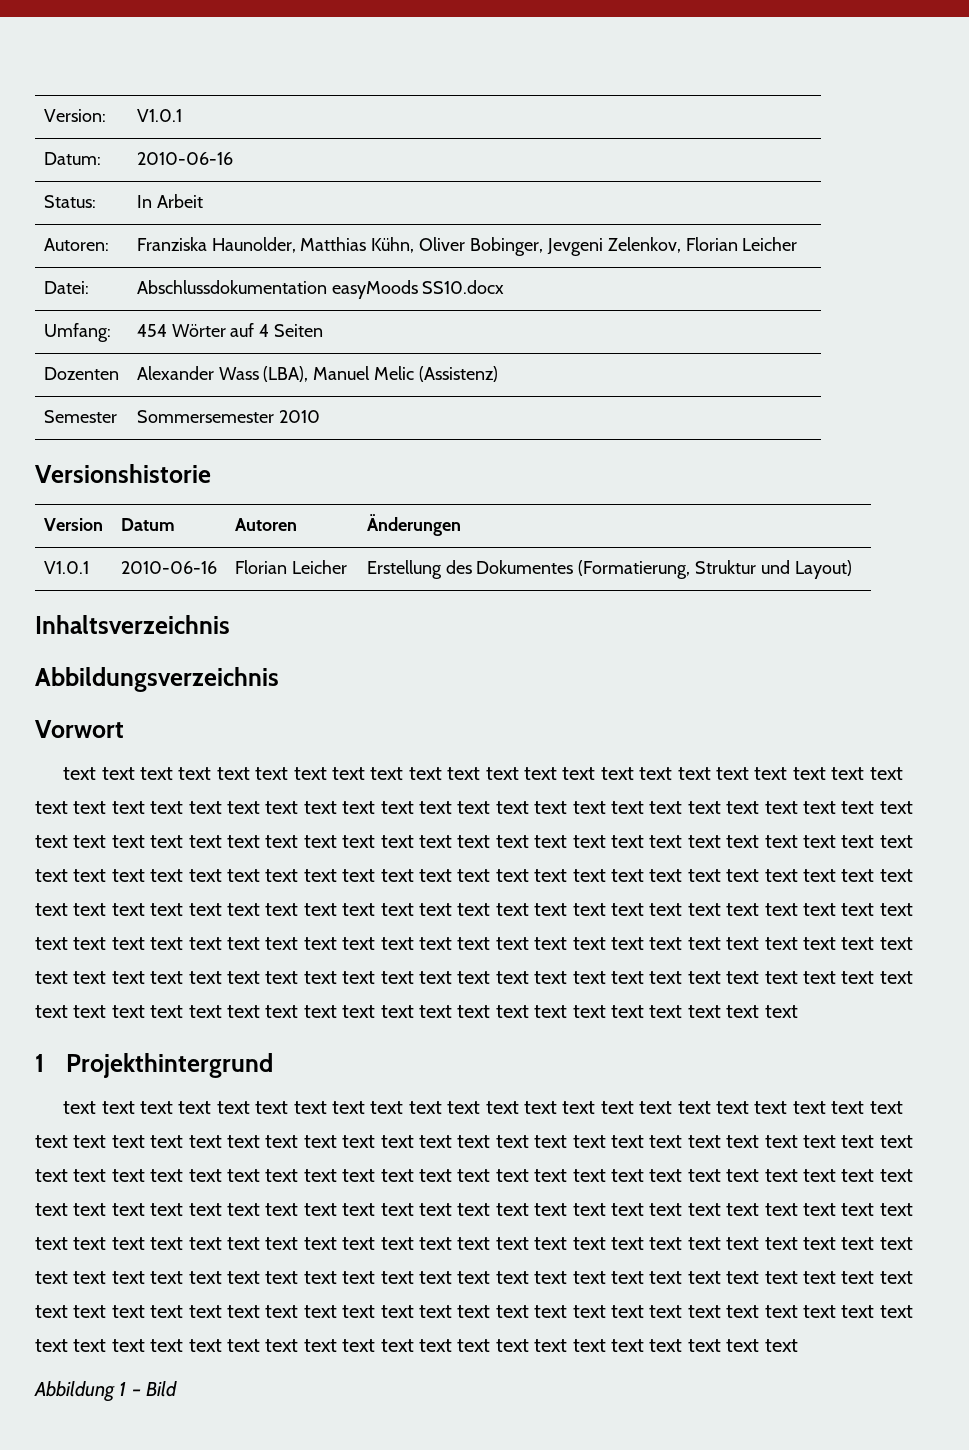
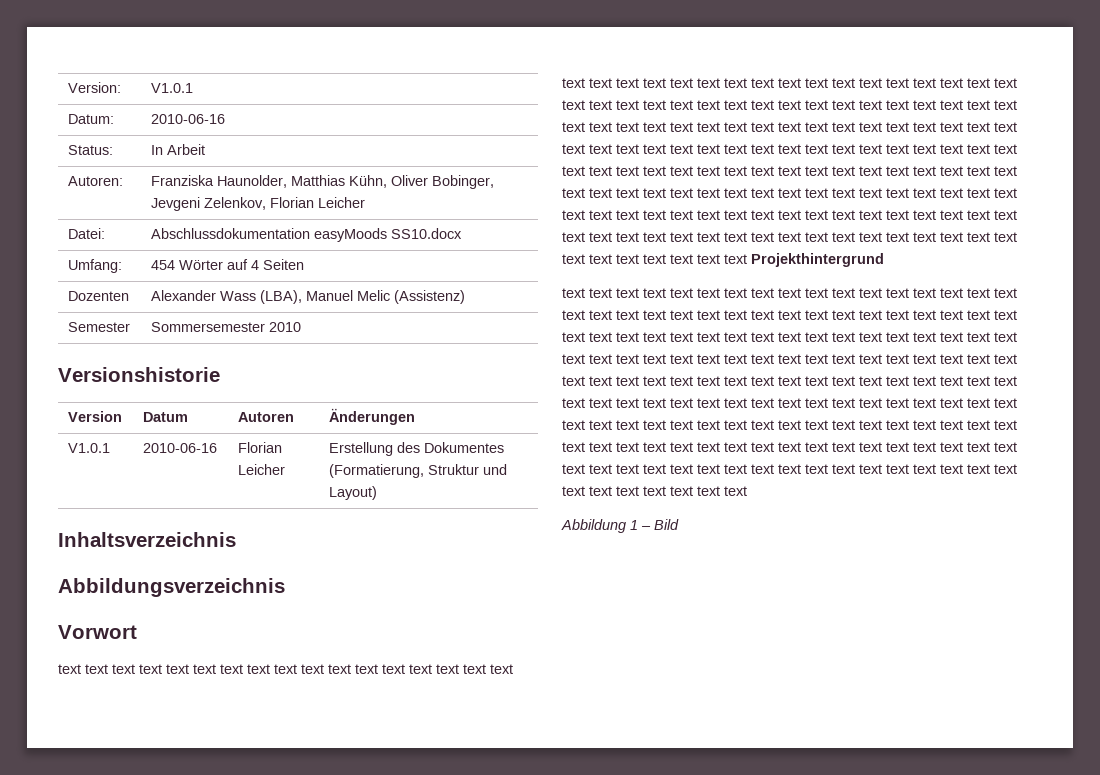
[35,1005,798,1018] [35,1054,44,1072] text text text text text text text text text text text text text text text text text text text text // 1 -> (747, 259) none
[35,1339,798,1352] text text text text text text text text text text text text text text text text text text text text -> (747, 491) none

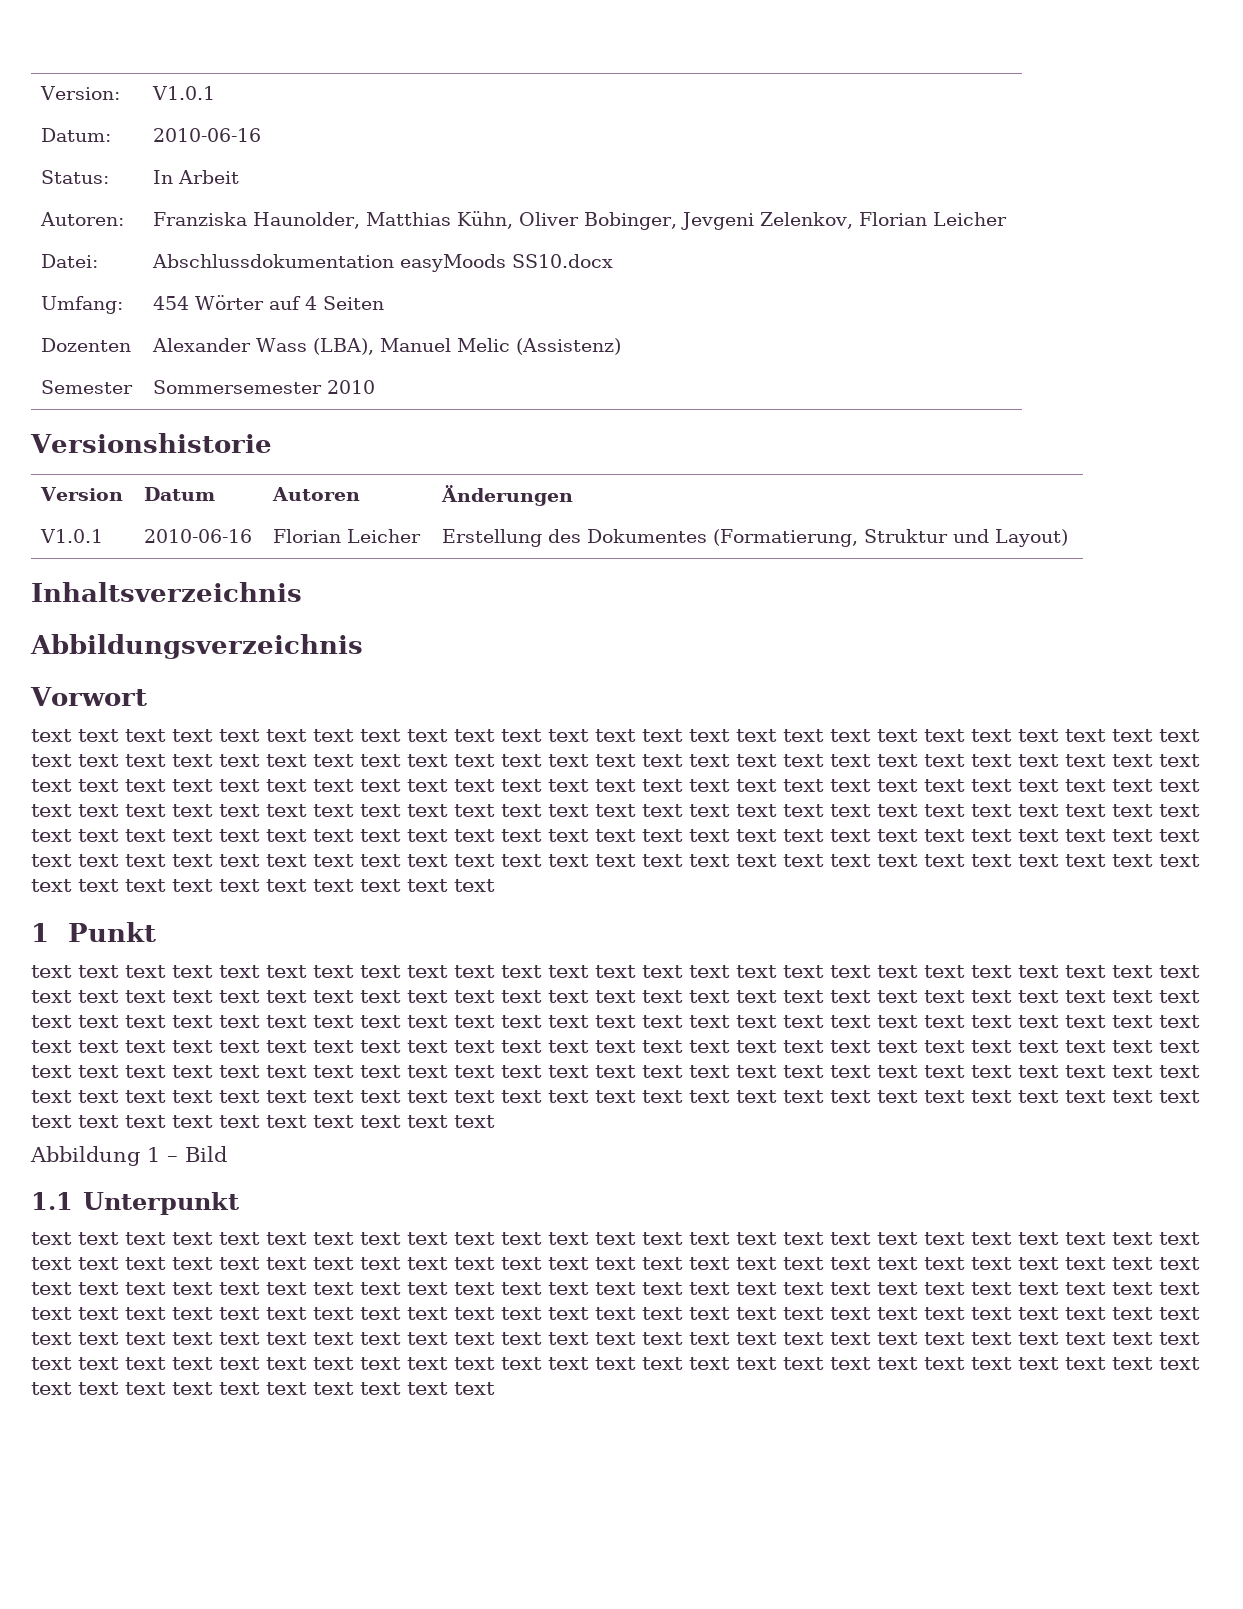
[751,253,884,267] Projekthintergrund -> [31,922,157,942] // 1 Punkt
(679, 524) none -> [31,1192,240,1215] [31,1232,1200,1245] [31,1257,1200,1270] [31,1282,1200,1295] [31,1307,1200,1320] [31,1332,1200,1345] [31,1357,1200,1370] [31,1382,495,1395] // 1.1 Unterpunkt // text text text text text text text text text text text text text text text text text text text text text text text text text text text text text text text text text text text text text text text text text text text text text text text text text text text text text text text text text text text text text text text text text text text text text text text text text text text text text text text text text text text text text text text text text text text text text text text text text text text text text text text text text text text text text text text text text text text text text text text text text text text text text text text text text text text text text text text text text text text text text text text text text text text text text text text text text text text text text text text text

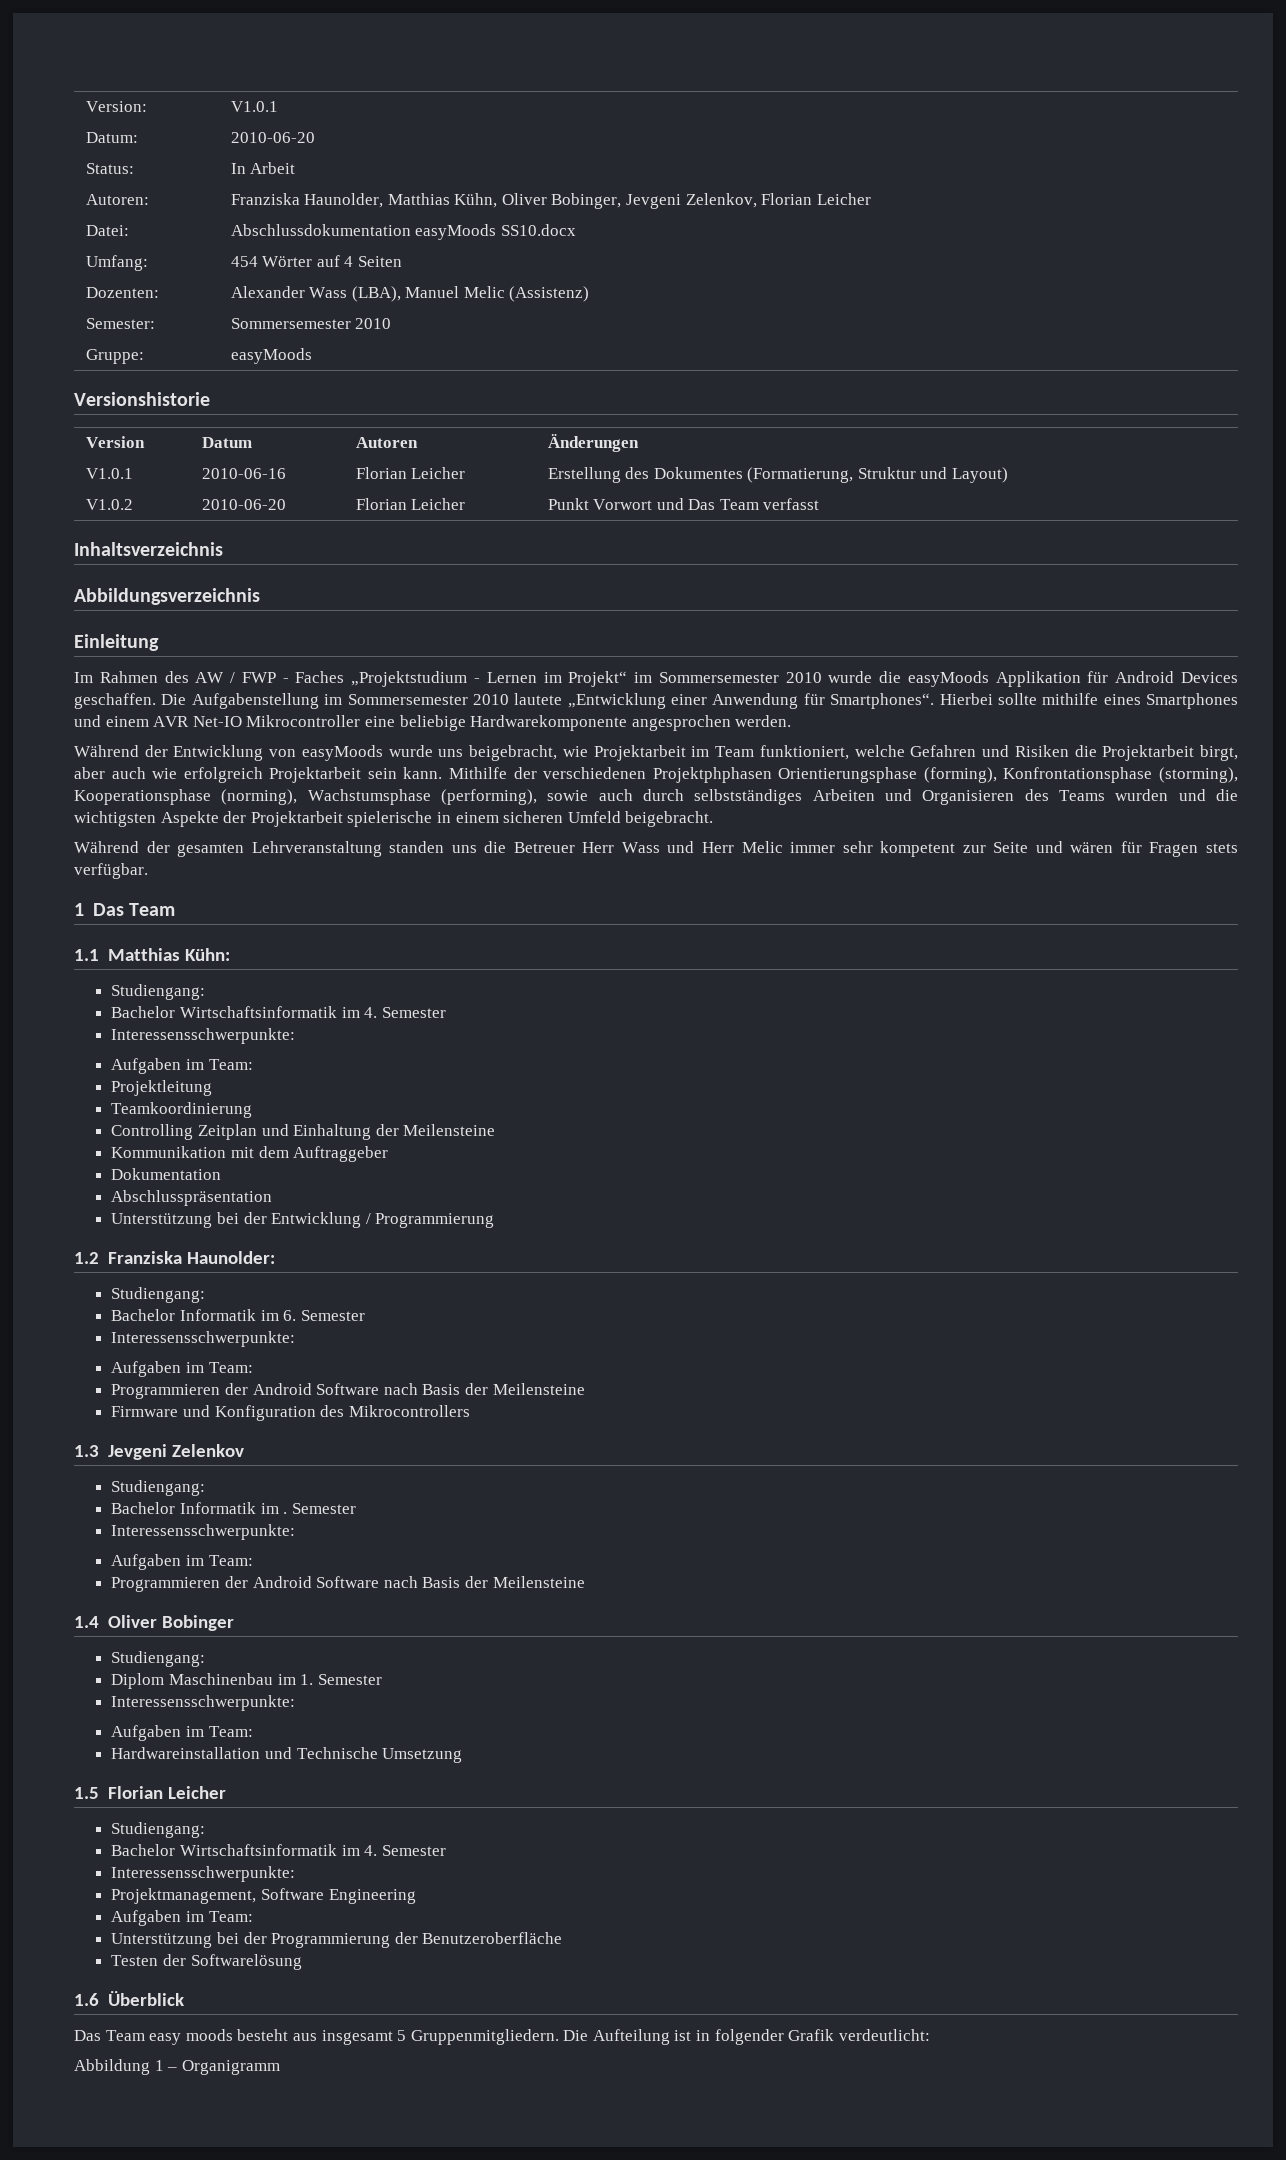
[153,128,262,142] 2010-06-16 -> [230,132,315,143] 2010-06-20
[41,338,132,352] Dozenten -> [85,287,159,298] Dozenten:
[41,380,134,394] [153,380,376,394] Semester | Sommersemester 2010 -> [85,318,155,329] [230,318,392,329] [85,349,144,364] [230,348,312,364] Semester: | Sommersemester 2010 // Gruppe: | easyMoods
[31,582,302,602] [30,634,363,659] [30,687,147,706] [31,729,1200,742] [31,754,1200,767] [31,779,1200,792] [31,804,1200,817] [31,829,1200,842] [31,854,1200,867] [31,879,495,892] [31,922,157,942] [31,965,1200,978] [31,990,1200,1003] [31,1015,1200,1028] [31,1040,1200,1053] [31,1065,1200,1078] [31,1090,1200,1103] [31,1115,495,1128] [30,1146,227,1166] [31,1192,240,1215] [31,1232,1200,1245] [31,1257,1200,1270] [31,1282,1200,1295] [31,1307,1200,1320] [31,1332,1200,1345] [31,1357,1200,1370] [31,1382,495,1395] // Inhaltsverzeichnis // Abbildungsverzeichnis // Vorwort // text text text text text text text text text text text text text text text text text text text text text text text text text text text text text text text text text text text text text text text text text text text text text text text text text text text text text text text text text text text text text text text text text text text text text text text text text text text text text text text text text text text text text text text text text text text text text text text text text text text text text text text text text text text text text text text text text text text text text text text text text text text text text text text text text text text text text text text text text text text text text text text text text text text text text text text text text text text text text text text text // 1 Punkt // text text text text text text text text text text text text text text text text text text text text text text text text text text text text text text text text text text text text text text text text text text text text text text text text text text text text text text text text text text text text text text text text text text text text text text text text text text text text text text text text text text text text text text text text text text text text text text text text text text text text text text text text text text text text text text text text text text text text text text text text text text text text text text text text text text text text text text text text text text text text text text text text text text text text text text text text text text text text text text text text // Abbildung 1 – Bild // 1.1 Unterpunkt // text text text text text text text text text text text text text text text text text text text text text text text text text text text text text text text text text text text text text text text text text text text text text text text text text text text text text text text text text text text text text text text text text text text text text text text text text text text text text text text text text text text text text text text text text text text text text text text text text text text text text text text text text text text text text text text text text text text text text text text text text text text text text text text text text text text text text text text text text text text text text text text text text text text text text text text text text text text text text text text text -> [85,499,133,510] [201,499,286,510] [355,498,466,510] [547,498,820,510] [74,542,223,556] [74,588,260,605] [74,634,159,651] [74,671,1238,687] [74,693,1238,709] [74,715,792,731] [74,745,1238,761] [74,767,1238,783] [74,789,1238,805] [74,811,714,827] [74,841,1238,857] [74,863,148,879] [74,903,176,916] [74,948,230,961] [111,984,206,1000] [111,1006,446,1018] [111,1028,296,1044] [111,1058,253,1074] [111,1080,213,1096] [111,1102,253,1118] [111,1124,496,1140] [111,1146,389,1162] [111,1168,222,1180] [111,1190,273,1206] [111,1212,495,1228] [74,1251,275,1264] [111,1287,206,1303] [111,1309,365,1321] [111,1331,296,1347] [111,1361,253,1377] [111,1383,585,1399] [111,1405,470,1421] [74,1444,244,1460] [111,1480,206,1496] [111,1502,356,1514] [111,1524,296,1540] [111,1554,253,1570] [111,1576,585,1592] [74,1615,234,1631] [111,1651,206,1667] [111,1673,382,1689] [111,1695,296,1711] [111,1725,253,1741] [111,1747,463,1763] [74,1786,226,1799] [111,1822,206,1838] [111,1844,446,1856] [111,1866,296,1882] [111,1888,416,1904] [111,1910,253,1926] [111,1932,563,1948] [111,1954,302,1970] [74,1991,184,2006] [74,2029,930,2045] [74,2059,280,2075] // V1.0.2 | 2010-06-20 | Florian Leicher | Punkt Vorwort und Das Team verfasst // Inhaltsverzeichnis // Abbildungsverzeichnis // Einleitung // Im Rahmen des AW / FWP - Faches „Projektstudium - Lernen im Projekt“ im Sommersemester 2010 wurde die easyMoods Applikation für Android Devices geschaffen. Die Aufgabenstellung im Sommersemester 2010 lautete „Entwicklung einer Anwendung für Smartphones“. Hierbei sollte mithilfe eines Smartphones und einem AVR Net-IO Mikrocontroller eine beliebige Hardwarekomponente angesprochen werden. // Während der Entwicklung von easyMoods wurde uns beigebracht, wie Projektarbeit im Team funktioniert, welche Gefahren und Risiken die Projektarbeit birgt, aber auch wie erfolgreich Projektarbeit sein kann. Mithilfe der verschiedenen Projektphphasen Orientierungsphase (forming), Konfrontationsphase (storming), Kooperationsphase (norming), Wachstumsphase (performing), sowie auch durch selbstständiges Arbeiten und Organisieren des Teams wurden und die wichtigsten Aspekte der Projektarbeit spielerische in einem sicheren Umfeld beigebracht. // Während der gesamten Lehrveranstaltung standen uns die Betreuer Herr Wass und Herr Melic immer sehr kompetent zur Seite und wären für Fragen stets verfügbar. // 1 Das Team // 1.1 Matthias Kühn: // Studiengang: // Bachelor Wirtschaftsinformatik im 4. Semester // Interessensschwerpunkte: // Aufgaben im Team: // Projektleitung // Teamkoordinierung // Controlling Zeitplan und Einhaltung der Meilensteine // Kommunikation mit dem Auftraggeber // Dokumentation // Abschlusspräsentation // Unterstützung bei der Entwicklung / Programmierung // 1.2 Franziska Haunolder: // Studiengang: // Bachelor Informatik im 6. Semester // Interessensschwerpunkte: // Aufgaben im Team: // Programmieren der Android Software nach Basis der Meilensteine // Firmware und Konfiguration des Mikrocontrollers // 1.3 Jevgeni Zelenkov // Studiengang: // Bachelor Informatik im . Semester // Interessensschwerpunkte: // Aufgaben im Team: // Programmieren der Android Software nach Basis der Meilensteine // 1.4 Oliver Bobinger // Studiengang: // Diplom Maschinenbau im 1. Semester // Interessensschwerpunkte: // Aufgaben im Team: // Hardwareinstallation und Technische Umsetzung // 1.5 Florian Leicher // Studiengang: // Bachelor Wirtschaftsinformatik im 4. Semester // Interessensschwerpunkte: // Projektmanagement, Software Engineering // Aufgaben im Team: // Unterstützung bei der Programmierung der Benutzeroberfläche // Testen der Softwarelösung // 1.6 Überblick // Das Team easy moods besteht aus insgesamt 5 Gruppenmitgliedern. Die Aufteilung ist in folgender Grafik verdeutlicht: // Abbildung 1 – Organigramm

